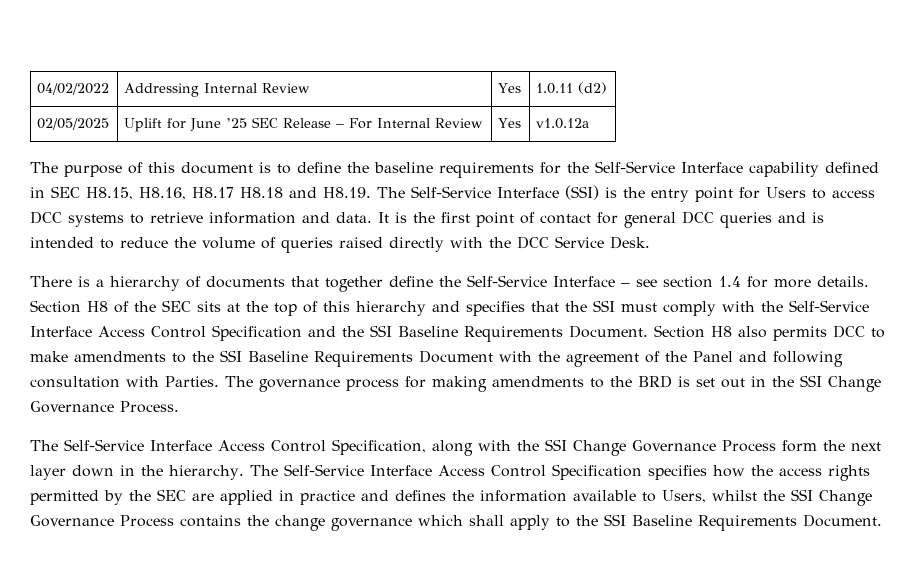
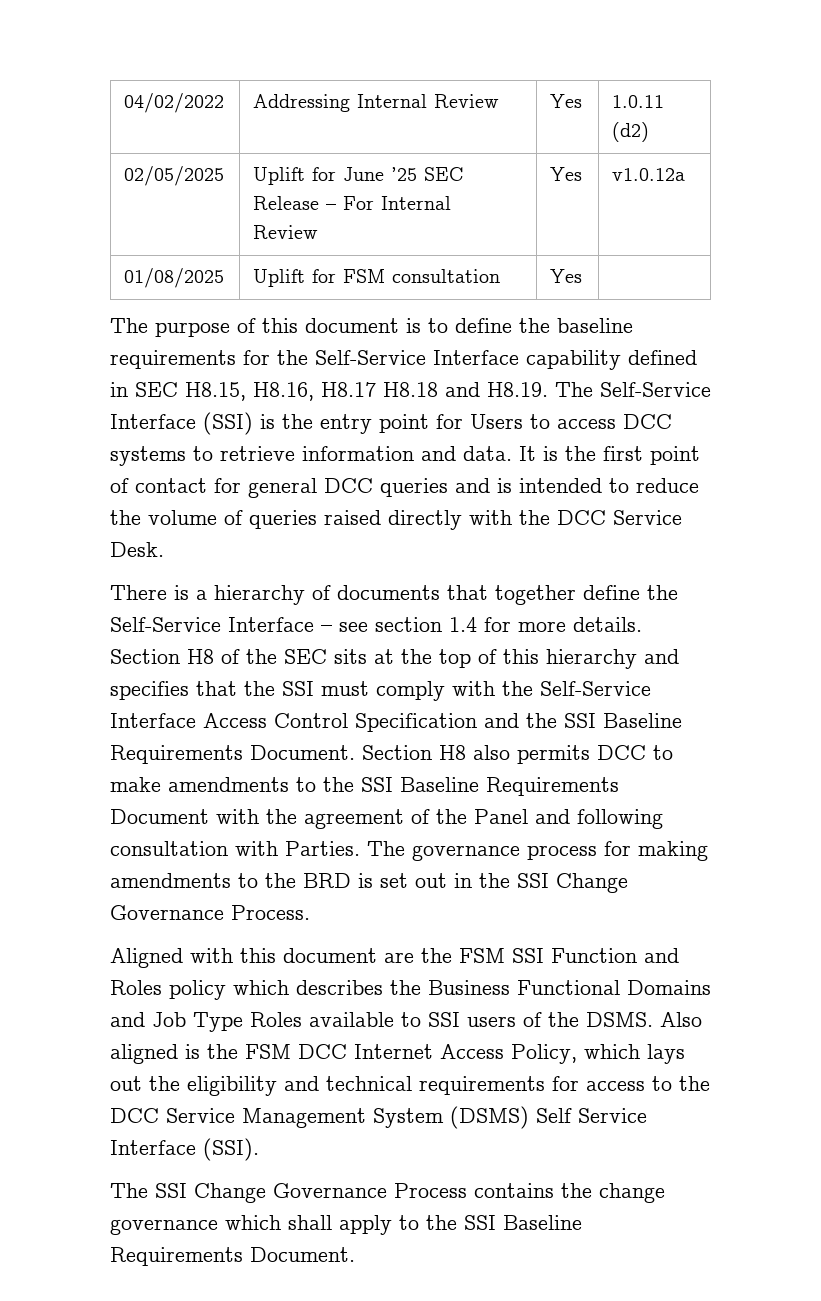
(590, 123) none -> [124,268,225,288] [253,269,501,287] [550,269,583,283] // 01/08/2025 | Uplift for FSM consultation | Yes |
[30,439,881,456] [30,464,870,481] [30,489,785,505] The Self-Service Interface Access Control Specification, along with the SSI Change Governance Process form the next layer down in the hierarchy. The Self-Service Interface Access Control Specification specifies how the access rights permitted by the SEC are applied in practice and defines the information available to Users, whilst the -> [110,948,679,968] [110,980,711,1000] [110,1012,702,1032] [110,1044,685,1064] [110,1076,710,1096] [110,1106,647,1129] [110,1138,259,1161] [110,1183,148,1198] Aligned with this document are the FSM SSI Function and Roles policy which describes the Business Functional Domains and Job Type Roles available to SSI users of the DSMS. Also aligned is the FSM DCC Internet Access Policy, which lays out the eligibility and technical requirements for access to the DCC Service Management System (DSMS) Self Service Interface (SSI). // The

